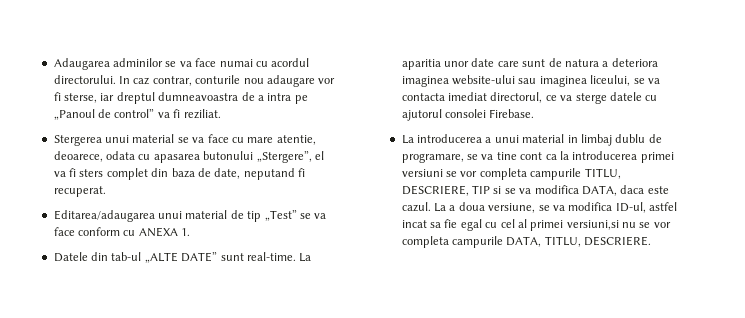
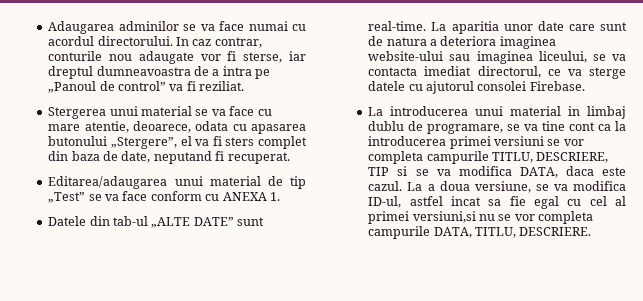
[266,75,315,87] adaugare -> [138,51,194,64] adaugate
[485,137,492,143] a -> (469, 111) none

